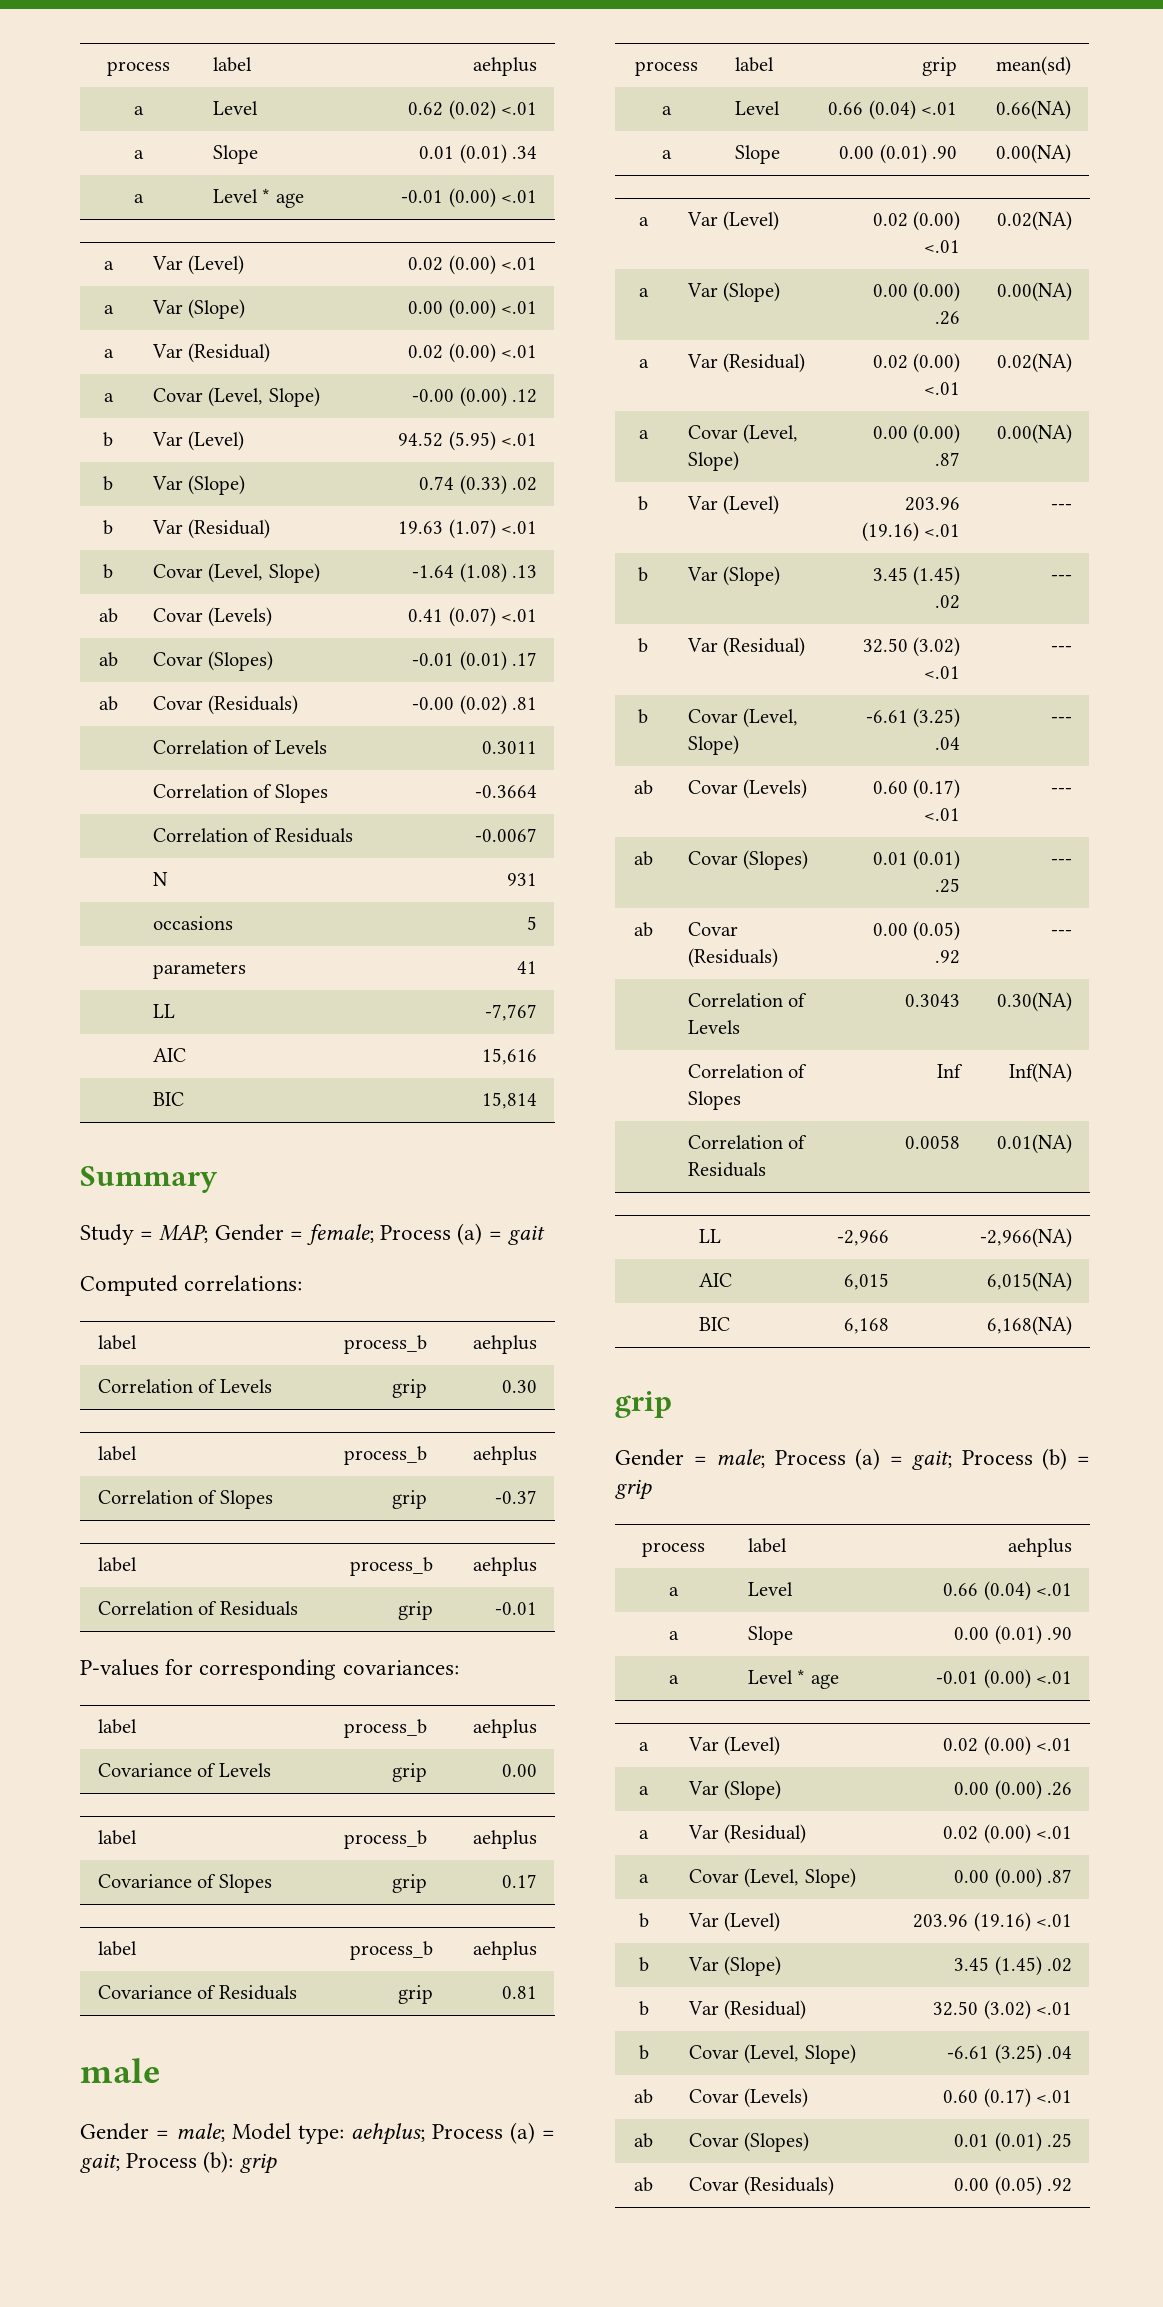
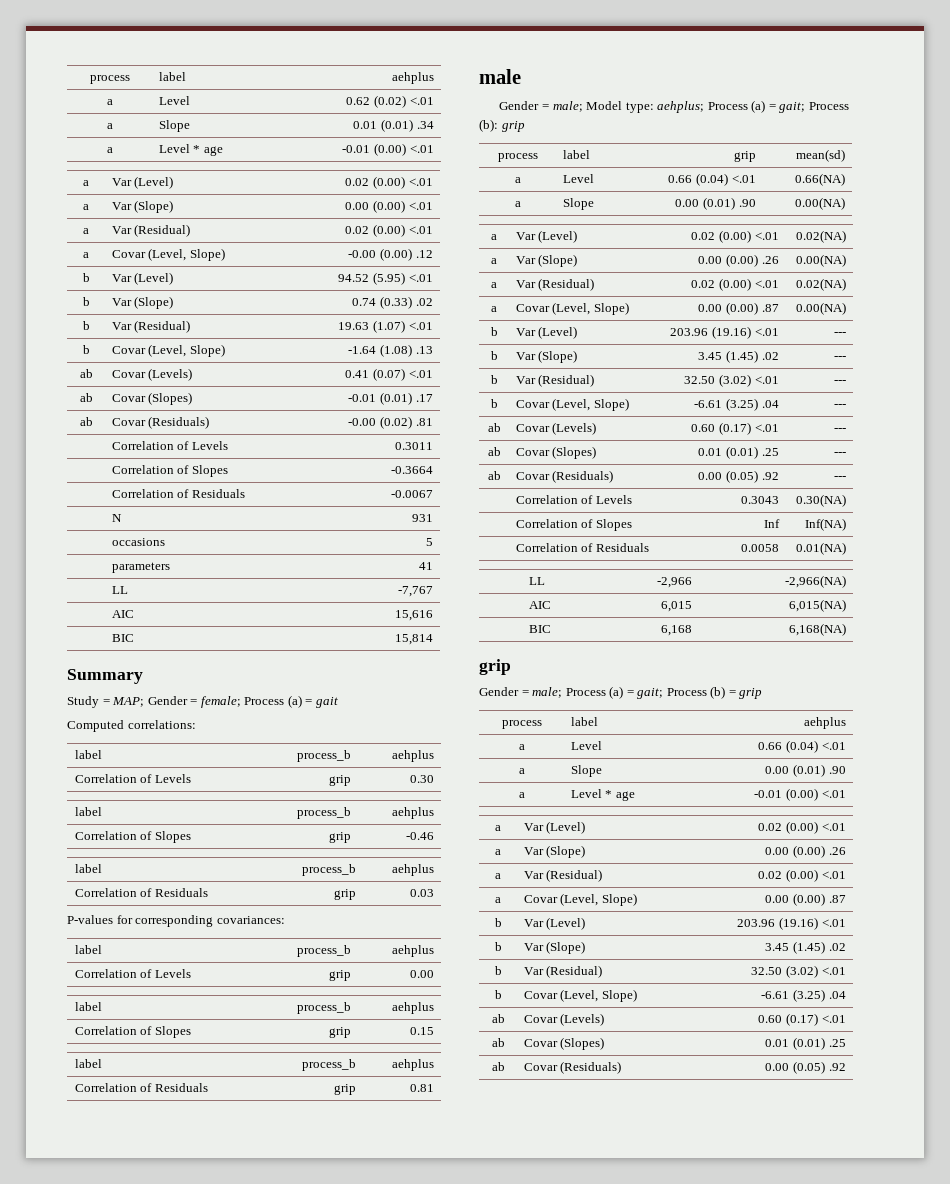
[495,1490,538,1504] [97,1557,137,1572] [350,1557,434,1576] [473,1557,538,1576] [97,1601,298,1616] [398,1601,434,1620] [495,1602,538,1615] -0.37 // label | process_b | aehplus // Correlation of Residuals | grip | -0.01 -> [405,832,434,840] [74,864,102,873] [301,864,356,876] [391,864,434,876] [74,888,208,897] [333,889,356,900] [409,889,434,897] -0.46 // label | process_b | aehplus // Correlation of Residuals | grip | 0.03
[97,1763,192,1777] Covariance -> [74,969,137,978] Correlation
[97,1874,272,1893] [392,1874,428,1893] [502,1874,538,1888] [97,1941,137,1956] [350,1941,434,1960] [473,1941,538,1960] [97,1985,192,1999] Covariance of Slopes | grip | 0.17 // label | process_b | aehplus // Covariance -> [74,1026,191,1038] [328,1027,351,1038] [409,1027,434,1035] [74,1059,102,1068] [301,1059,356,1071] [391,1059,434,1071] [74,1083,137,1092] Correlation of Slopes | grip | 0.15 // label | process_b | aehplus // Correlation

